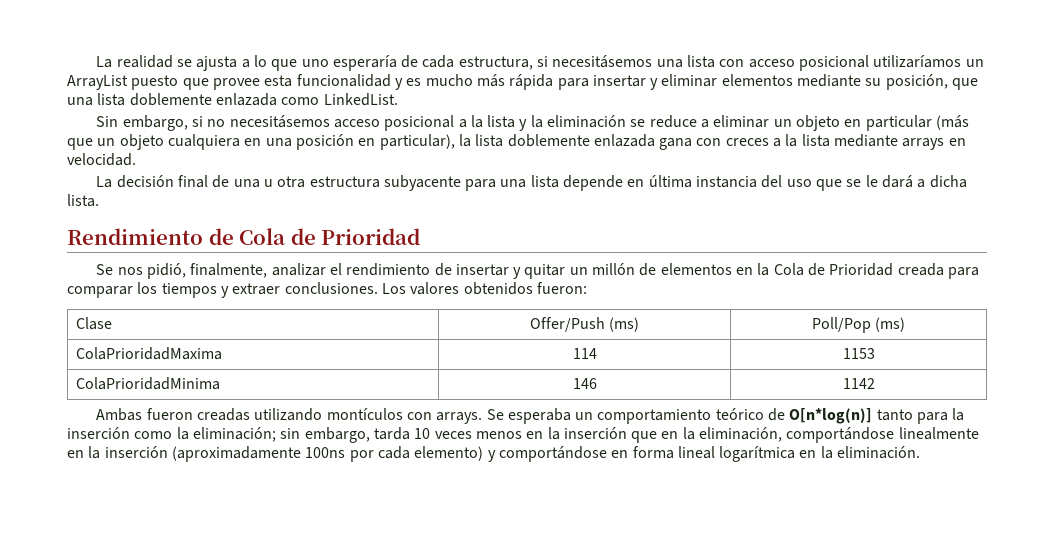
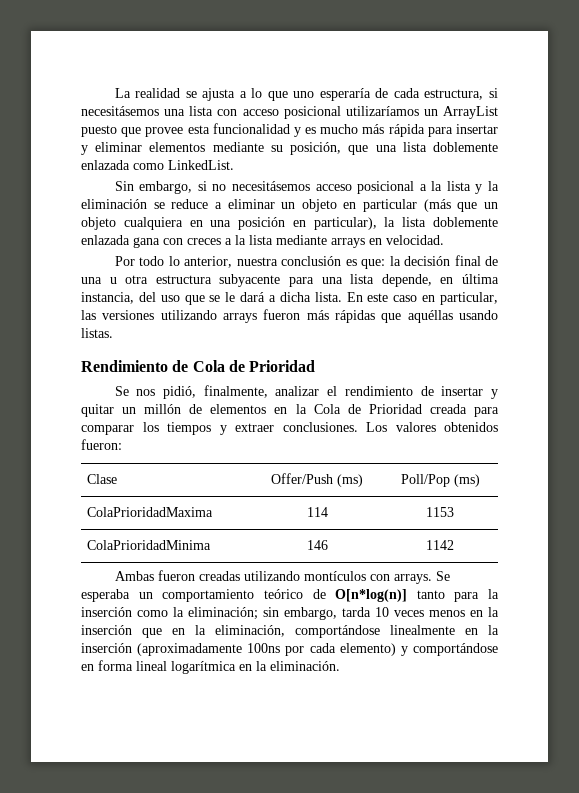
[96,176,113,188] La -> [114,256,401,269] Por todo lo anterior, nuestra conclusión es que: la
[563,175,624,191] depende -> [381,274,432,287] depende,
[696,176,758,188] instancia -> [81,292,134,304] instancia,
(99, 200) none -> [346,292,498,305] [81,309,498,323] [81,328,113,338] En este caso en particular, las versiones utilizando arrays fueron más rápidas que aquéllas usando listas.

